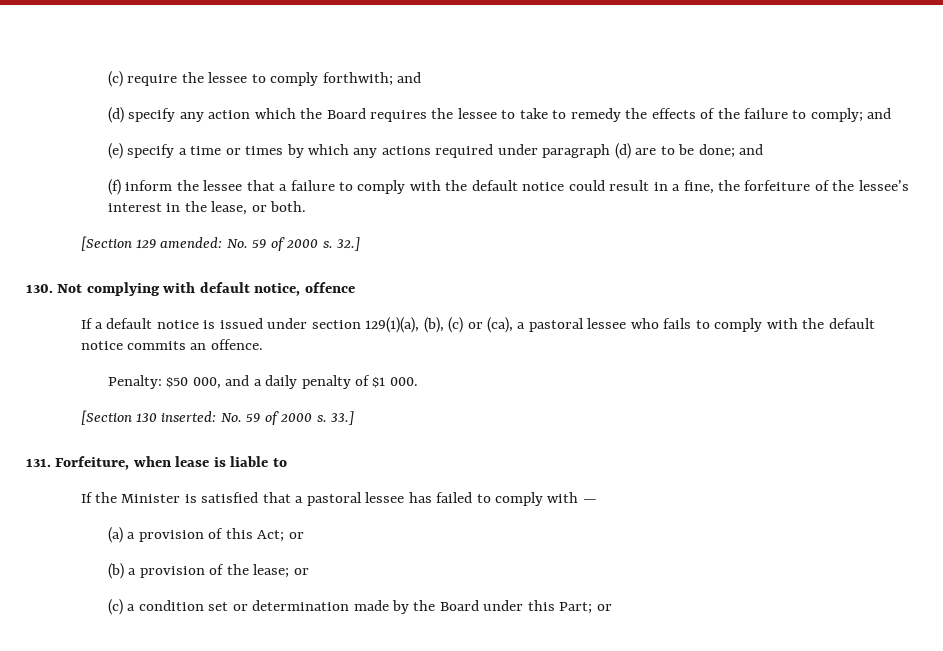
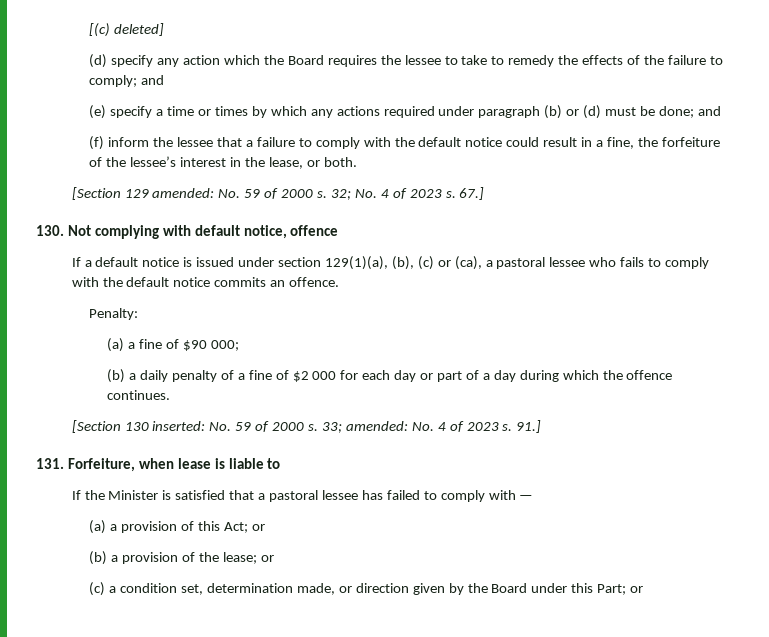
[107,71,422,87] (c) require the lessee to comply forthwith; and -> [89,23,165,37] [(c) deleted]
[614,143,675,159] (d) are to -> [544,105,637,119] (b) or (d) must
[337,237,361,251] 32.] -> [330,187,485,200] 32; No. 4 of 2023 s. 67.]
[166,375,418,389] $50 000, and a daily penalty of $1 000. -> [107,338,239,352] [107,369,673,383] [107,390,171,400] // (a) a fine of $90 000; // (b) a daily penalty of a fine of $2 000 for each day or part of a day during which the offence continues.
[331,411,355,425] 33.] -> [321,420,542,433] 33; amended: No. 4 of 2023 s. 91.]
[208,600,389,611] set or determination made -> [181,583,445,595] set, determination made, or direction given

